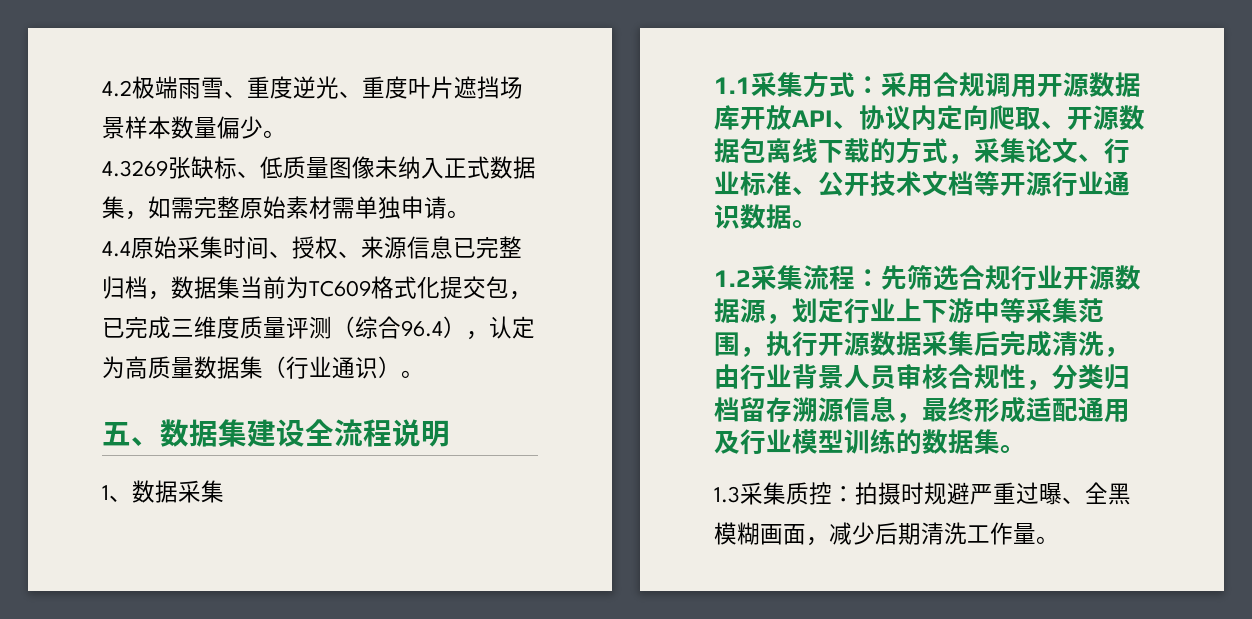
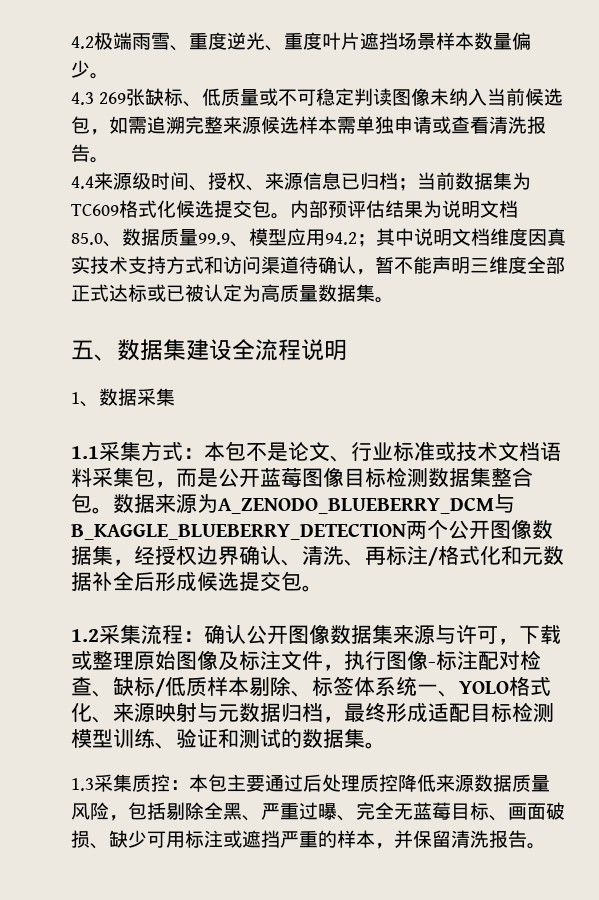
[102,160,168,177] 4.3269 -> [71,92,126,105] 4.3 269
[329,156,536,179] [102,196,447,220] 图像未纳入正式数据集，如需完整原始素材需单独申请 -> [258,88,563,106] [71,116,546,135] [71,144,90,162] 或不可稳定判读图像未纳入当前候选包，如需追溯完整来源候选样本需单独申请或查看清洗报告
[131,236,223,259] 原始采集 -> [94,172,151,190] 来源级
[476,236,522,259] [102,276,532,300] [102,316,489,340] 完整归档，数据集当前为TC609格式化提交包，已完成三维度质量评测（综合96.4）， -> [360,172,531,191] [71,200,518,219] [71,228,566,247] [71,256,565,275] [71,284,204,302] 归档；当前数据集为TC609格式化候选提交包。内部预评估结果为说明文档85.0、数据质量99.9、模型应用94.2；其中说明文档维度因真实技术支持方式和访问渠道待确认，暂不能声明三维度全部正式达标或已被
[263,356,401,379] （行业通识） -> (375, 293) none
[881,72,1141,98] [714,105,1145,131] [714,138,1026,164] 采用合规调用开源数据库开放API、协议内定向爬取、开源数据包离线下载的方式，采集 -> [204,441,288,461] 本包不是
[792,171,870,196] 、公开 -> [435,441,456,461] 或
[974,171,1130,197] [714,204,818,229] [714,265,1141,291] [714,298,1104,324] [714,331,1130,357] [714,364,1130,390] [714,396,1130,423] [714,429,896,455] 等开源行业通识数据。 // 1.2采集流程：先筛选合规行业开源数据源，划定行业上下游中等采集范围，执行开源数据采集后完成清洗，由行业背景人员审核合规性，分类归档留存溯源信息，最终形成适配通用及行业模型训练 -> [540,442,561,461] [71,467,533,488] [71,493,515,514] [71,519,553,540] [71,545,564,566] [71,571,323,592] [71,624,561,645] [71,650,541,671] [71,676,551,697] [71,702,554,723] [71,728,281,749] 语料采集包，而是公开蓝莓图像目标检测数据集整合包。数据来源为A_ZENODO_BLUEBERRY_DCM与B_KAGGLE_BLUEBERRY_DETECTION两个公开图像数据集，经授权边界确认、清洗、再标注/格式化和元数据补全后形成候选提交包。 // 1.2采集流程：确认公开图像数据集来源与许可，下载或整理原始图像及标注文件，执行图像-标注配对检查、缺标/低质样本剔除、标签体系统一、YOLO格式化、来源映射与元数据归档，最终形成适配目标检测模型训练、验证和测试
[855,482,1131,505] [714,522,1036,546] 拍摄时规避严重过曝、全黑模糊画面，减少后期清洗工作量 -> [189,774,550,792] [71,802,565,821] [71,830,527,849] 本包主要通过后处理质控降低来源数据质量风险，包括剔除全黑、严重过曝、完全无蓝莓目标、画面破损、缺少可用标注或遮挡严重的样本，并保留清洗报告

